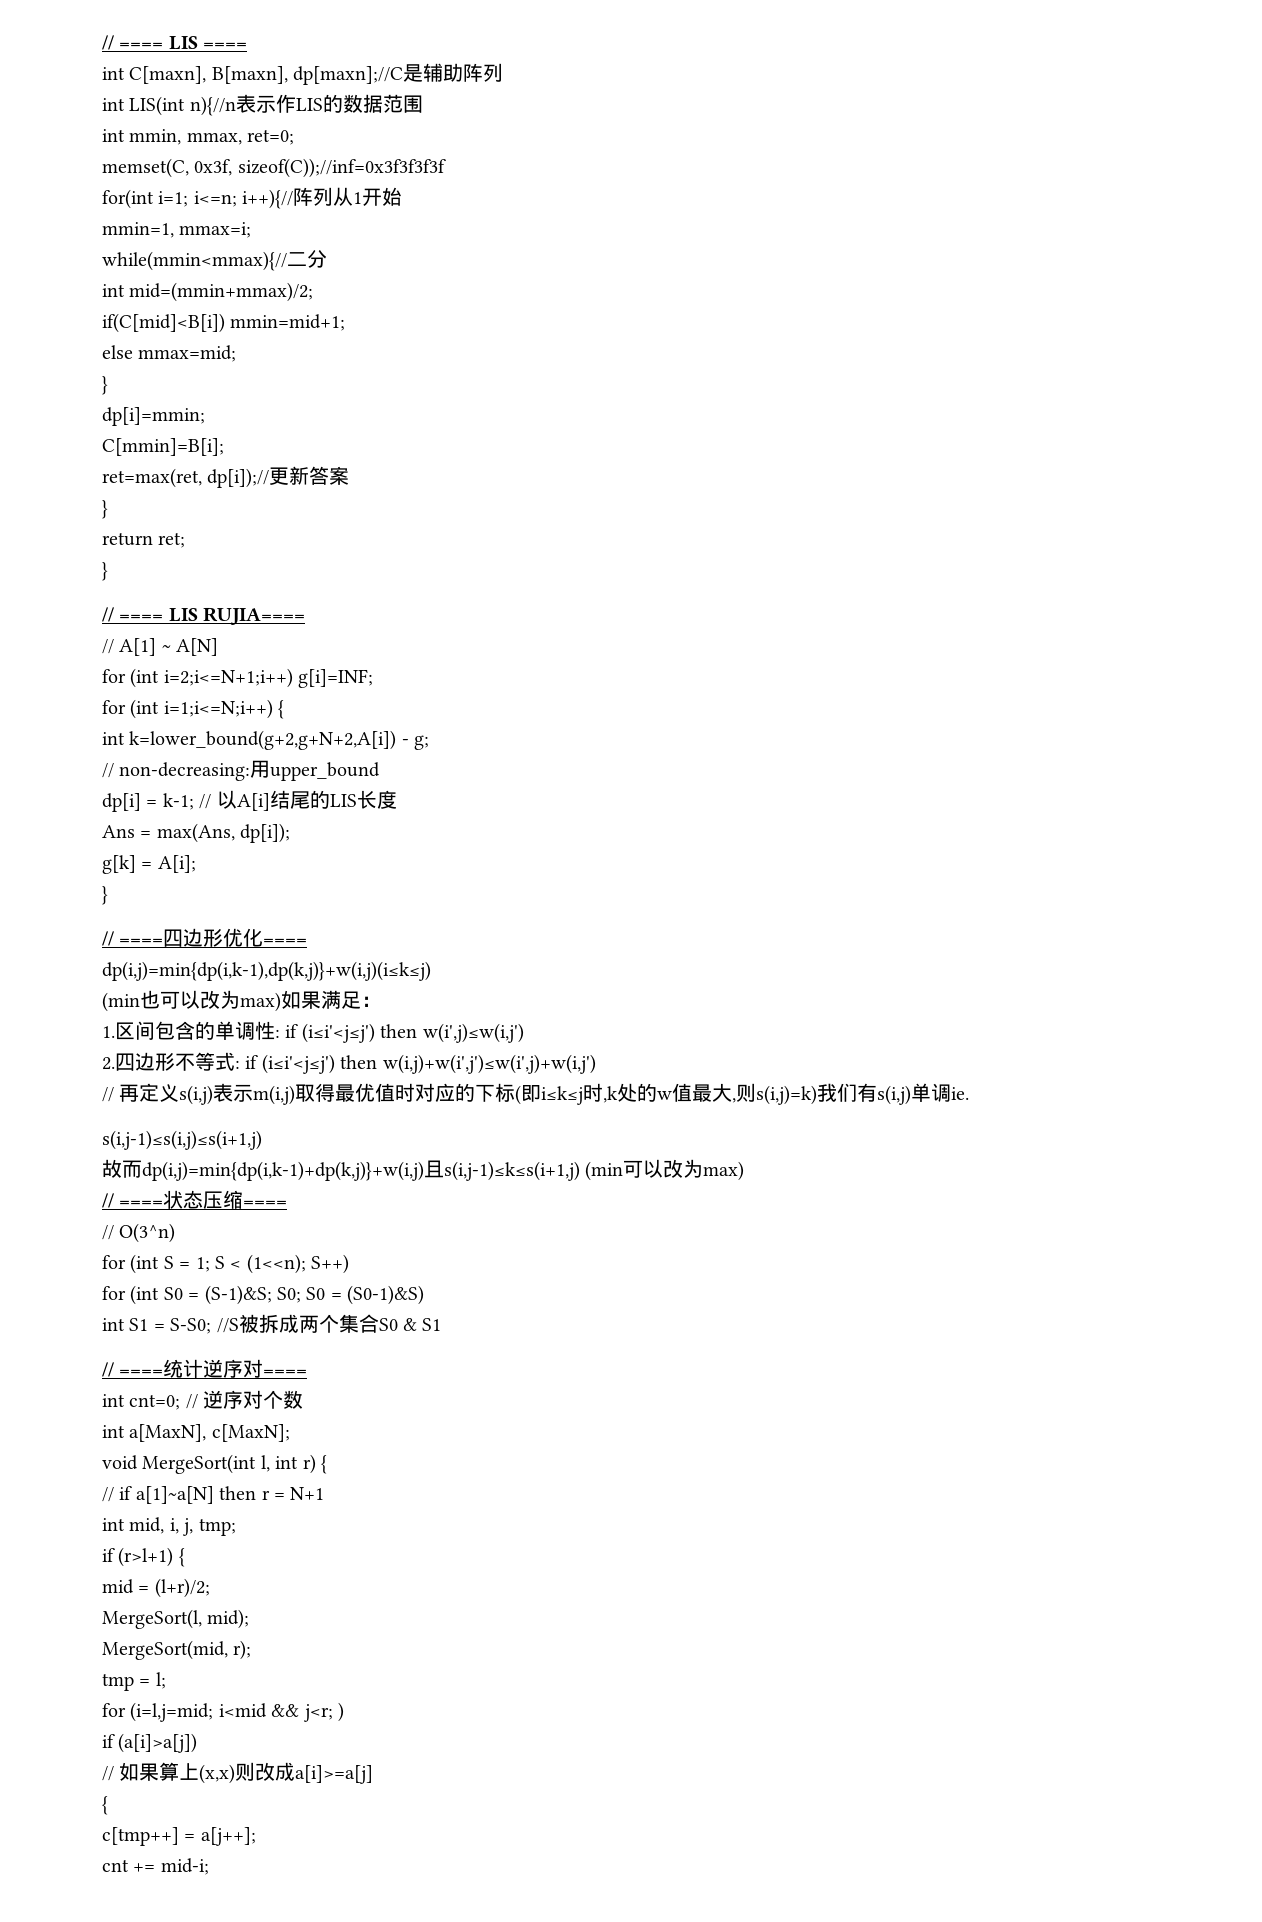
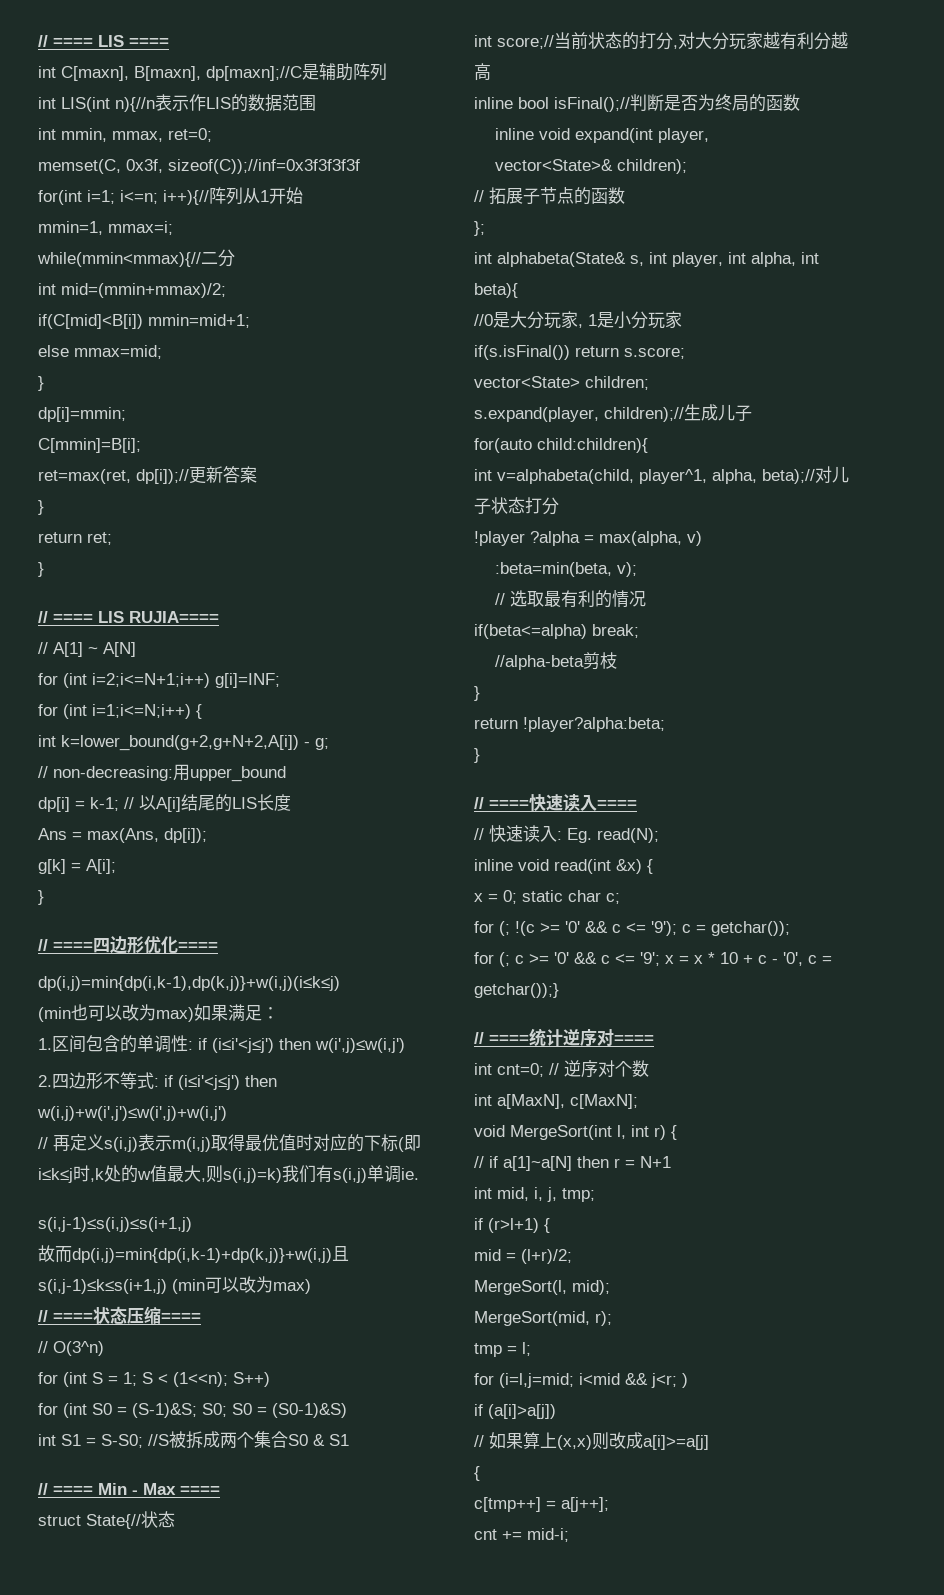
(442, 1324) none -> [38,1483,220,1495] [38,1511,175,1529] [474,32,848,50] [474,63,491,81] [474,94,800,112] [495,128,710,143] [495,159,688,174] [474,187,625,205] [474,221,485,236] [474,252,819,267] [474,283,518,298] [474,311,682,329] [474,345,685,360] [474,376,649,390] [474,404,752,422] [474,438,648,453] [474,466,849,484] [474,497,559,515] [474,531,702,546] [495,562,638,577] [495,590,647,608] [474,624,639,639] [495,652,618,670] [474,686,480,701] [474,717,665,732] [474,748,480,763] [474,794,637,812] [474,825,659,843] [474,859,653,874] [474,890,620,904] [474,921,790,936] [474,952,832,967] [474,983,559,998] // // ==== Min - Max ==== // struct State{//状态 // int score;//当前状态的打分,对大分玩家越有利分越高 // inline bool isFinal();//判断是否为终局的函数 // inline void expand(int player, // vector<State>& children); // // 拓展子节点的函数 // }; // int alphabeta(State& s, int player, int alpha, int beta){ // //0是大分玩家, 1是小分玩家 // if(s.isFinal()) return s.score; // vector<State> children; // s.expand(player, children);//生成儿子 // for(auto child:children){ // int v=alphabeta(child, player^1, alpha, beta);//对儿子状态打分 // !player ?alpha = max(alpha, v) // :beta=min(beta, v); // // 选取最有利的情况 // if(beta<=alpha) break; // //alpha-beta剪枝 // } // return !player?alpha:beta; // } // // ====快速读入==== // // 快速读入: Eg. read(N); // inline void read(int &x) { // x = 0; static char c; // for (; !(c >= '0' && c <= '9'); c = getchar()); // for (; c >= '0' && c <= '9'; x = x * 10 + c - '0', c = getchar());}

